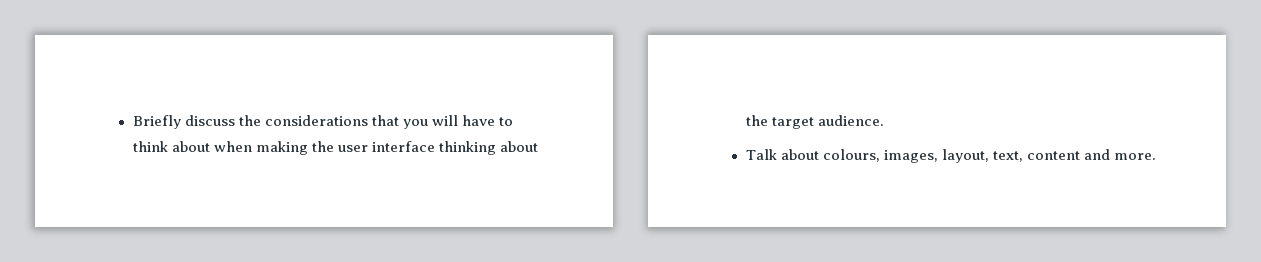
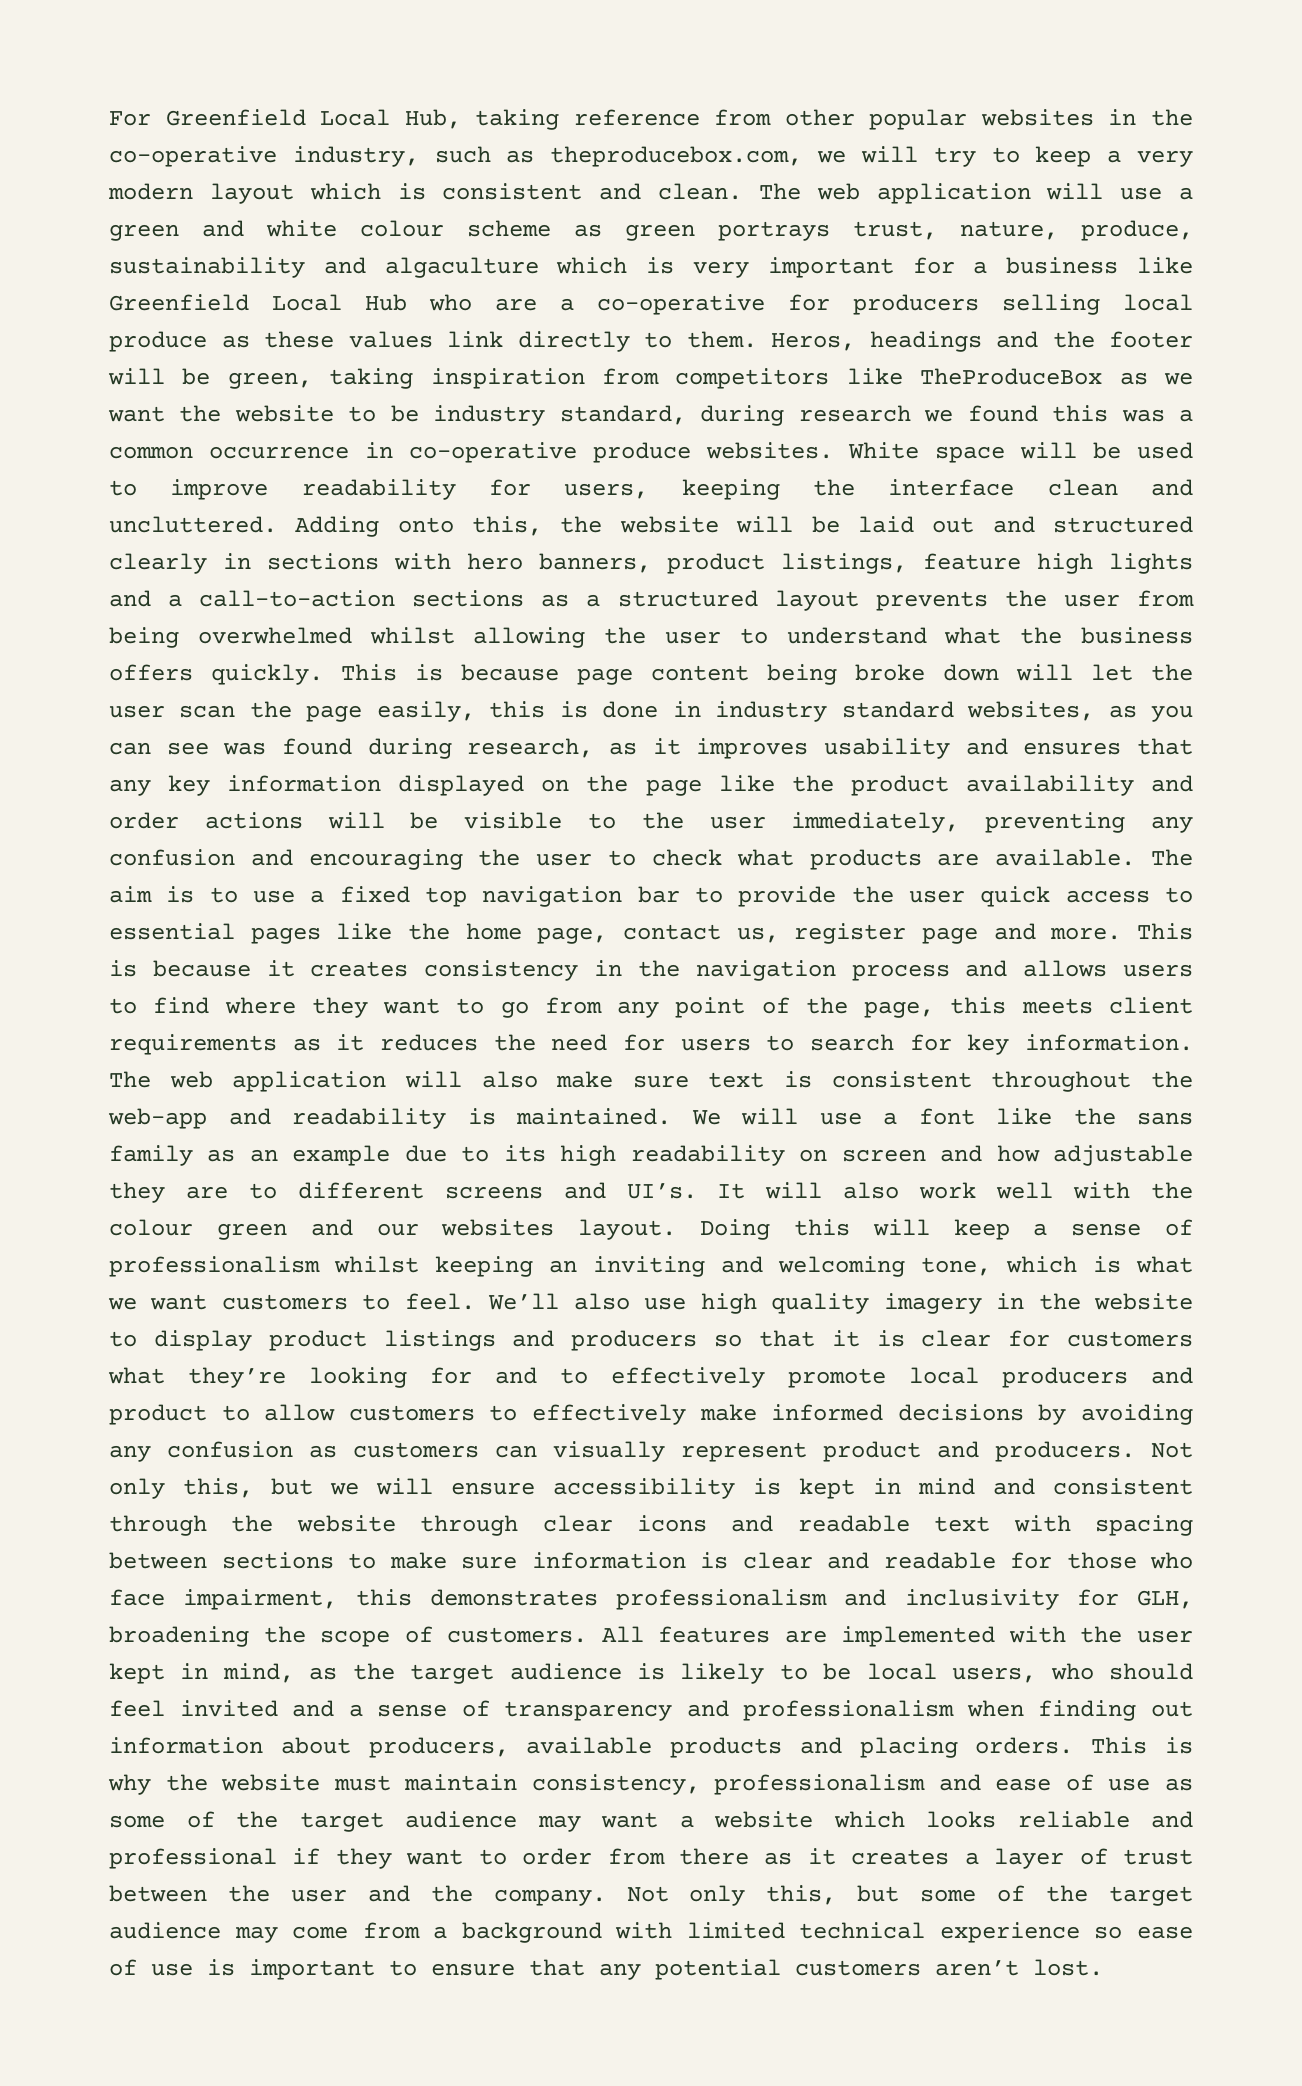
[132,115,514,129] [132,141,539,155] [745,115,884,129] [745,149,1157,163] Briefly discuss the considerations that you will have to think about when making the user interface thinking about the target audience. // Talk about colours, images, layout, text, content and more. -> [109,109,1193,130] [109,146,1194,167] [108,183,1193,204] [109,220,1193,241] [109,257,1193,278] [109,294,1193,315] [109,331,1193,352] [108,368,1193,389] [108,405,1193,426] [109,442,1193,463] [109,479,1193,500] [109,516,1193,537] [109,553,1193,574] [109,590,1194,611] [109,627,1193,648] [109,664,1193,685] [109,701,1193,722] [109,738,1193,759] [109,775,1193,796] [109,812,1193,833] [109,849,1194,870] [109,886,1194,907] [109,923,1193,944] [109,960,1194,981] [109,997,1193,1018] [109,1034,1193,1055] [109,1071,1193,1092] [108,1108,1193,1129] [109,1145,1193,1166] [109,1182,1193,1203] [109,1219,1194,1240] [109,1256,1193,1277] [108,1293,1193,1314] [109,1330,1193,1351] [108,1367,1193,1388] [109,1404,1193,1425] [109,1441,1193,1462] [109,1478,1193,1499] [109,1515,1193,1536] [109,1552,1193,1569] [109,1589,1193,1610] [109,1626,1193,1647] [109,1663,1193,1684] [109,1700,1193,1721] [109,1737,1194,1758] [108,1774,1193,1795] [109,1811,1193,1832] [109,1848,1194,1869] [109,1885,1193,1906] [109,1922,1193,1943] [109,1959,1103,1980] For Greenfield Local Hub, taking reference from other popular websites in the co-operative industry, such as theproducebox.com, we will try to keep a very modern layout which is consistent and clean. The web application will use a green and white colour scheme as green portrays trust, nature, produce, sustainability and algaculture which is very important for a business like Greenfield Local Hub who are a co-operative for producers selling local produce as these values link directly to them. Heros, headings and the footer will be green, taking inspiration from competitors like TheProduceBox as we want the website to be industry standard, during research we found this was a common occurrence in co-operative produce websites. White space will be used to improve readability for users, keeping the interface clean and uncluttered. Adding onto this, the website will be laid out and structured clearly in sections with hero banners, product listings, feature high lights and a call-to-action sections as a structured layout prevents the user from being overwhelmed whilst allowing the user to understand what the business offers quickly. This is because page content being broke down will let the user scan the page easily, this is done in industry standard websites, as you can see was found during research, as it improves usability and ensures that any key information displayed on the page like the product availability and order actions will be visible to the user immediately, preventing any confusion and encouraging the user to check what products are available. The aim is to use a fixed top navigation bar to provide the user quick access to essential pages like the home page, contact us, register page and more. This is because it creates consistency in the navigation process and allows users to find where they want to go from any point of the page, this meets client requirements as it reduces the need for users to search for key information. The web application will also make sure text is consistent throughout the web-app and readability is maintained. We will use a font like the sans family as an example due to its high readability on screen and how adjustable they are to different screens and UI’s. It will also work well with the colour green and our websites layout. Doing this will keep a sense of professionalism whilst keeping an inviting and welcoming tone, which is what we want customers to feel. We’ll also use high quality imagery in the website to display product listings and producers so that it is clear for customers what they’re looking for and to effectively promote local producers and product to allow customers to effectively make informed decisions by avoiding any confusion as customers can visually represent product and producers. Not only this, but we will ensure accessibility is kept in mind and consistent through the website through clear icons and readable text with spacing between sections to make sure information is clear and readable for those who face impairment, this demonstrates professionalism and inclusivity for GLH, broadening the scope of customers. All features are implemented with the user kept in mind, as the target audience is likely to be local users, who should feel invited and a sense of transparency and professionalism when finding out information about producers, available products and placing orders. This is why the website must maintain consistency, professionalism and ease of use as some of the target audience may want a website which looks reliable and professional if they want to order from there as it creates a layer of trust between the user and the company. Not only this, but some of the target audience may come from a background with limited technical experience so ease of use is important to ensure that any potential customers aren’t lost.

